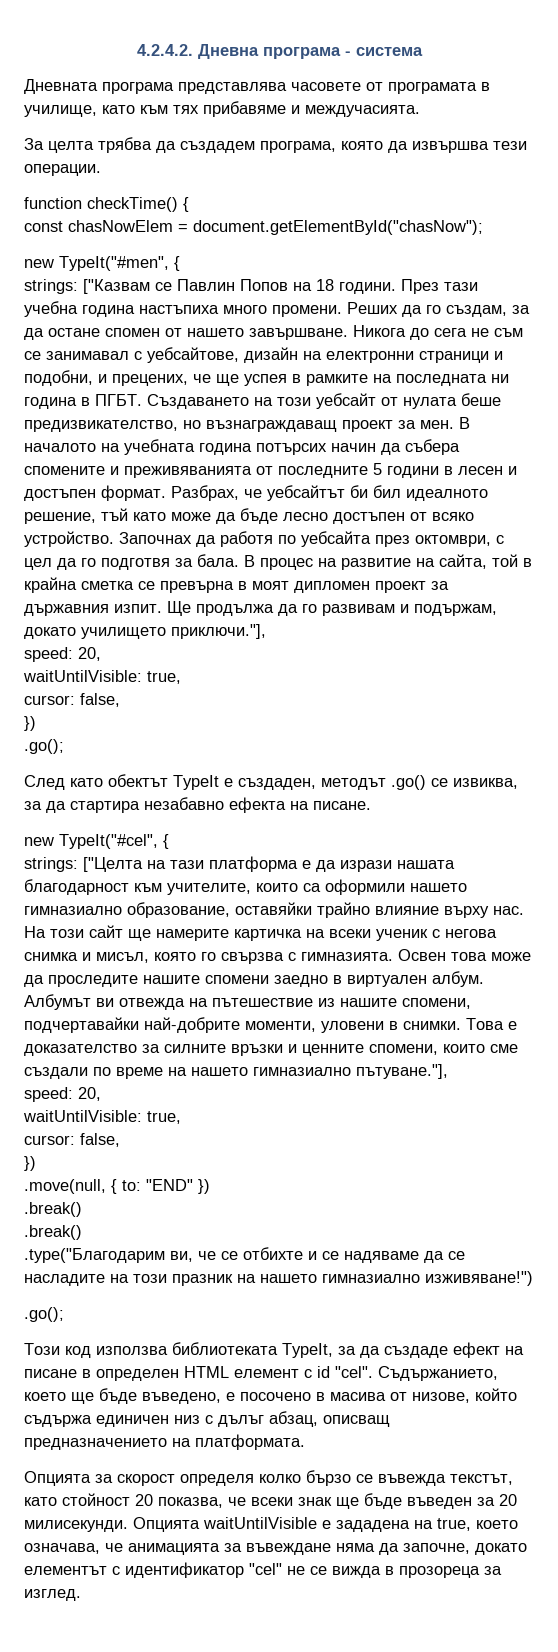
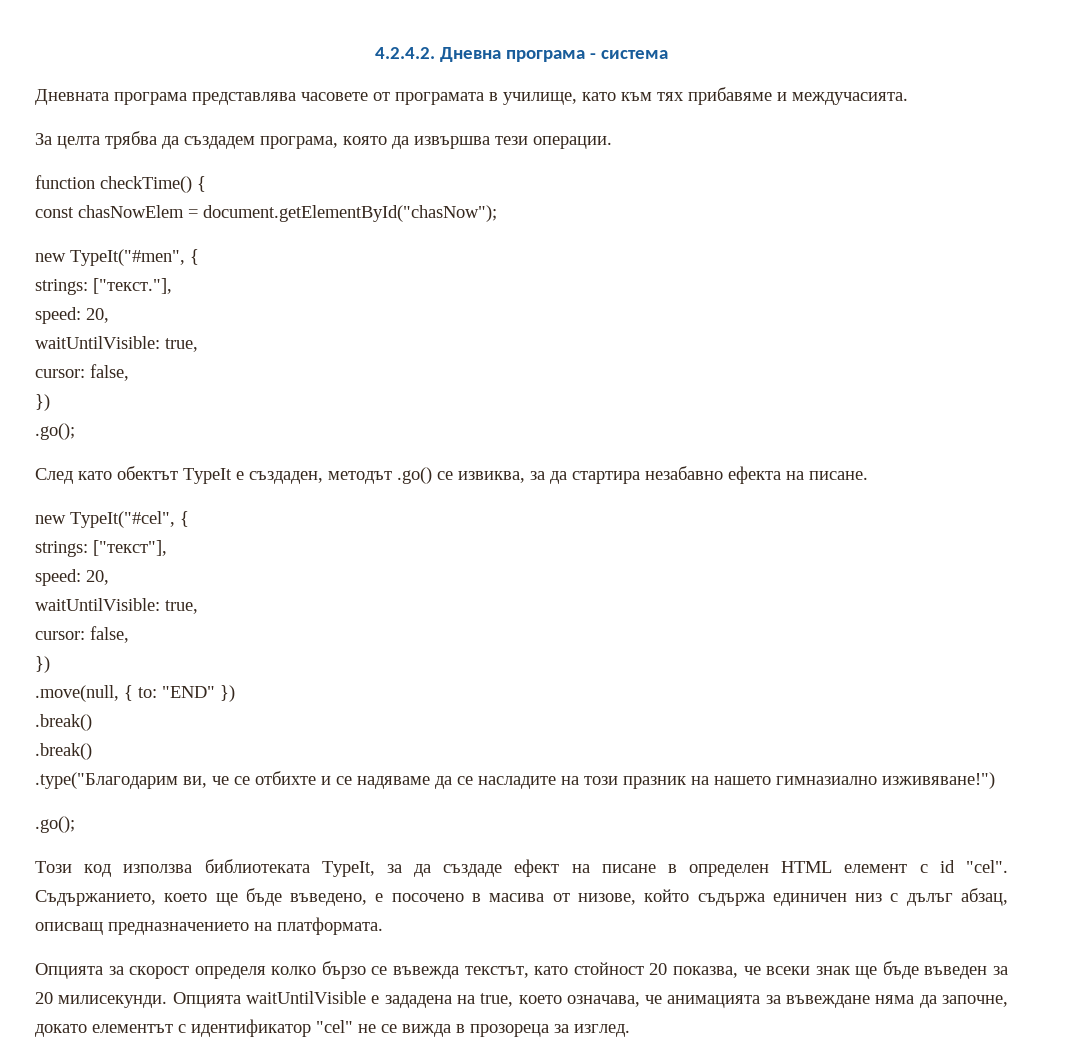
[83,279,478,294] [24,301,530,317] [24,325,523,340] [24,347,503,363] [24,370,509,386] [24,393,501,409] [24,417,470,432] [24,439,460,455] [24,463,517,478] [24,485,488,501] [24,508,474,524] [24,531,504,547] [24,554,532,570] [24,577,449,593] [24,601,497,616] [24,624,266,639] ["Казвам се Павлин Попов на 18 години. През тази учебна година настъпиха много промени. Реших да го създам, за да остане спомен от нашето завършване. Никога до сега не съм се занимавал с уебсайтове, дизайн на електронни страници и подобни, и прецених, че ще успея в рамките на последната ни година в ПГБТ. Създаването на този уебсайт от нулата беше предизвикателство, но възнаграждаващ проект за мен. В началото на учебната година потърсих начин да събера спомените и преживяванията от последните 5 години в лесен и достъпен формат. Разбрах, че уебсайтът би бил идеалното решение, тъй като може да бъде лесно достъпен от всяко устройство. Започнах да работя по уебсайта през октомври, с цел да го подготвя за бала. В процес на развитие на сайта, той в крайна сметка се превърна в моят дипломен проект за държавния изпит. Ще продължа да го развивам и подържам, докато училището приключи."], -> [93,278,172,294] ["текст."],
[83,856,455,872] [24,879,467,895] [24,902,524,918] [24,925,497,941] [24,949,531,964] [24,971,484,987] [24,994,471,1010] [24,1017,517,1033] [24,1044,518,1056] [24,1064,448,1079] ["Целта на тази платформа е да изрази нашата благодарност към учителите, които са оформили нашето гимназиално образование, оставяйки трайно влияние върху нас. На този сайт ще намерите картичка на всеки ученик с негова снимка и мисъл, която го свързва с гимназията. Освен това може да проследите нашите спомени заедно в виртуален албум. Албумът ви отвежда на пътешествие из нашите спомени, подчертавайки най-добрите моменти, уловени в снимки. Това е доказателство за силните връзки и ценните спомени, които сме създали по време на нашето гимназиално пътуване."], -> [93,540,167,556] ["текст"],

